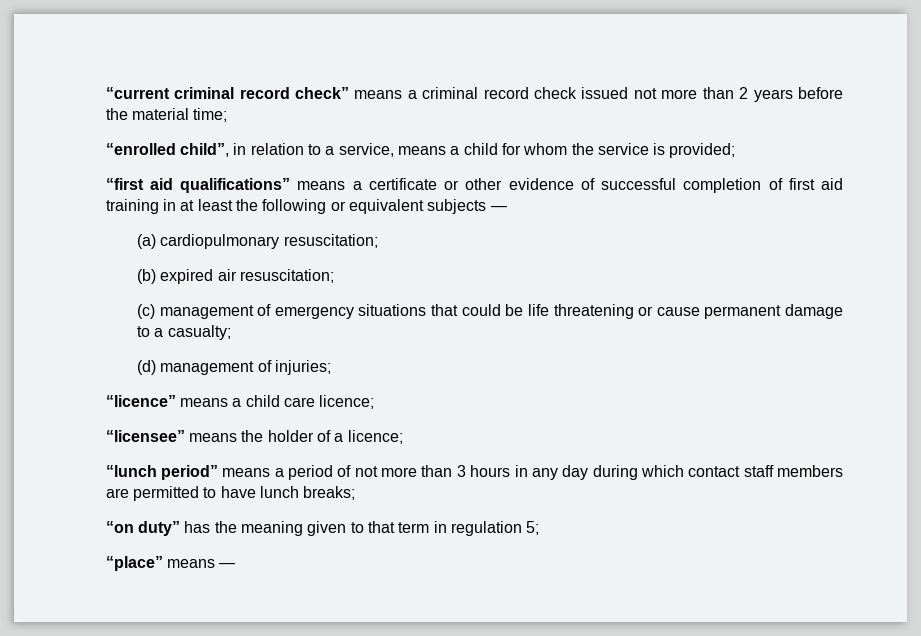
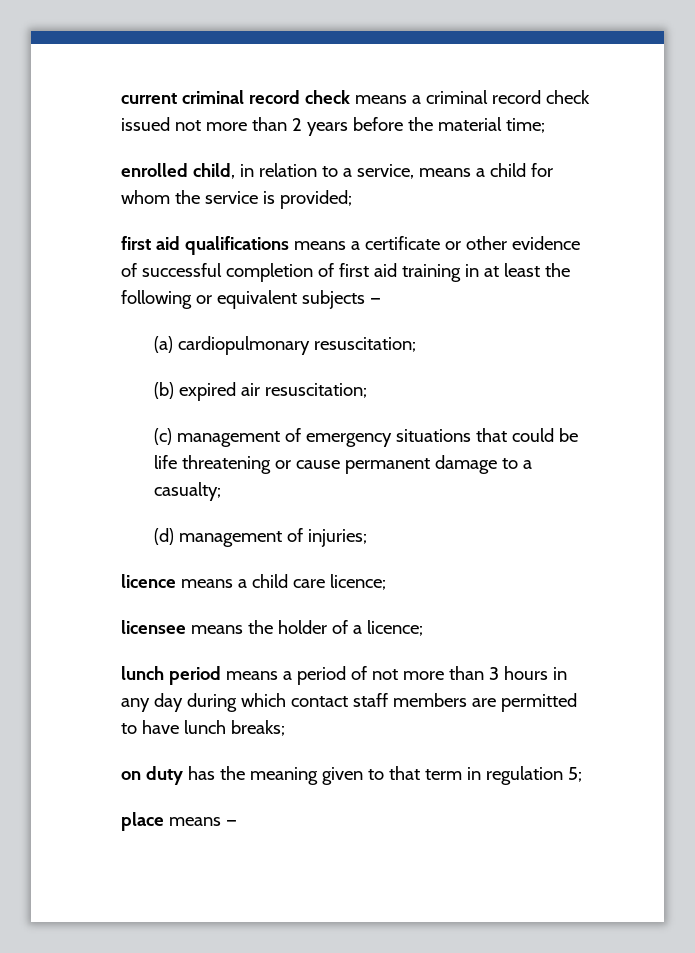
[105,87,349,99] “current criminal record check” -> [121,90,351,104] current criminal record check
[105,143,230,157] “enrolled child”, -> [121,163,236,179] enrolled child,
[105,178,291,193] “first aid qualifications” -> [121,236,290,255] first aid qualifications
[105,395,176,407] “licence” -> [121,574,177,588] licence
[105,430,185,442] “licensee” -> [121,620,187,634] licensee
[105,465,219,480] “lunch period” -> [121,666,222,685] lunch period
[105,521,181,536] “on duty” -> [121,766,184,785] on duty
[105,556,163,571] “place” -> [121,812,165,831] place

